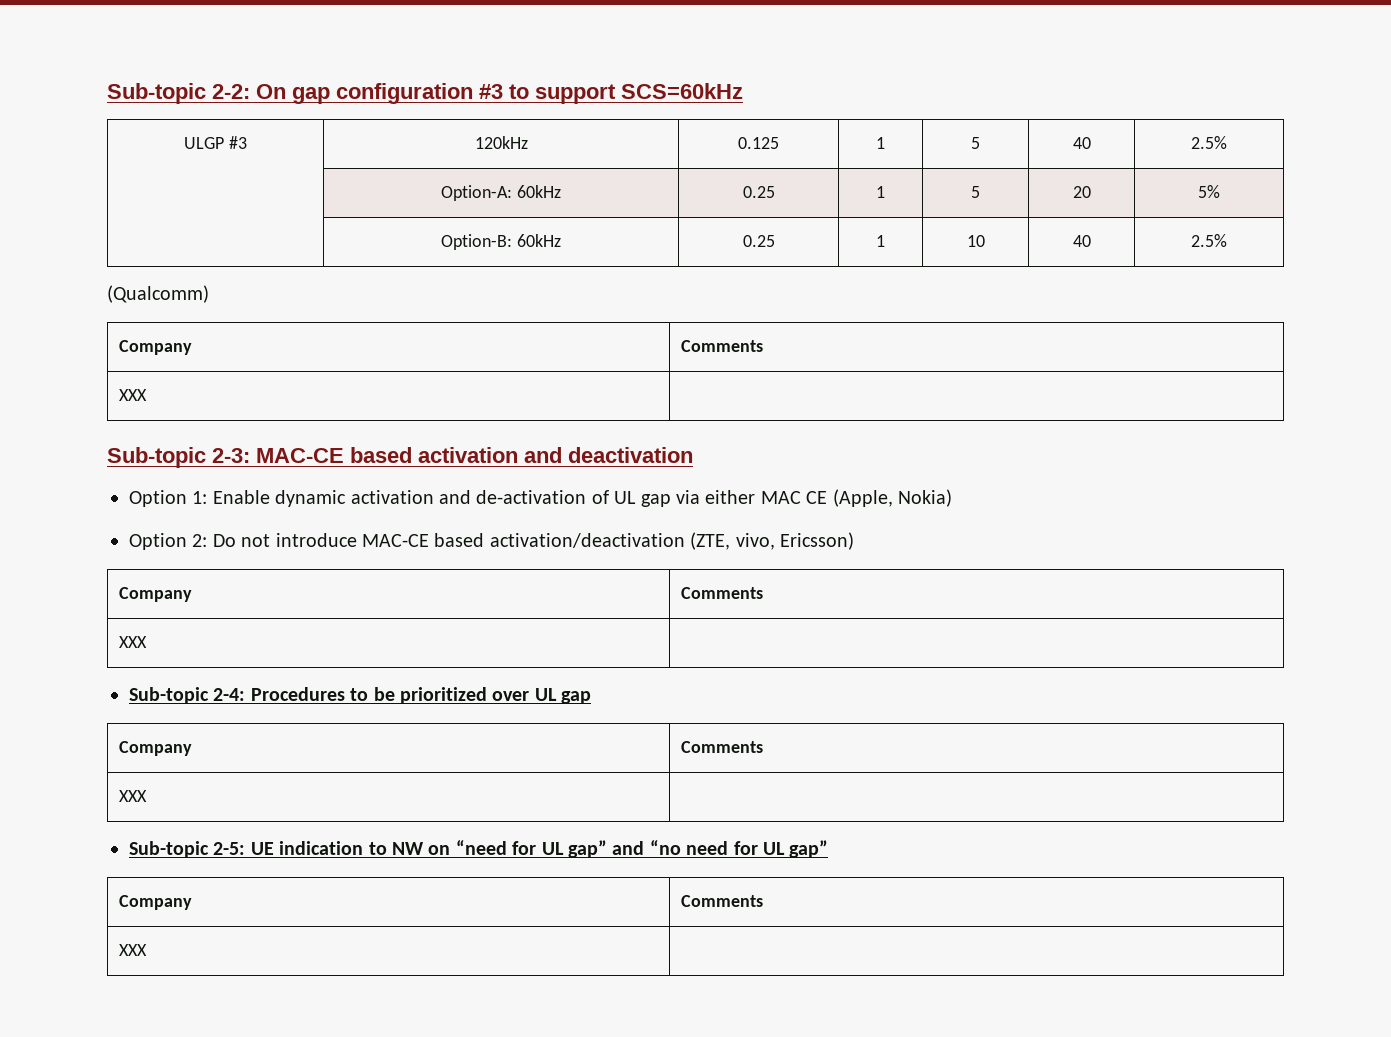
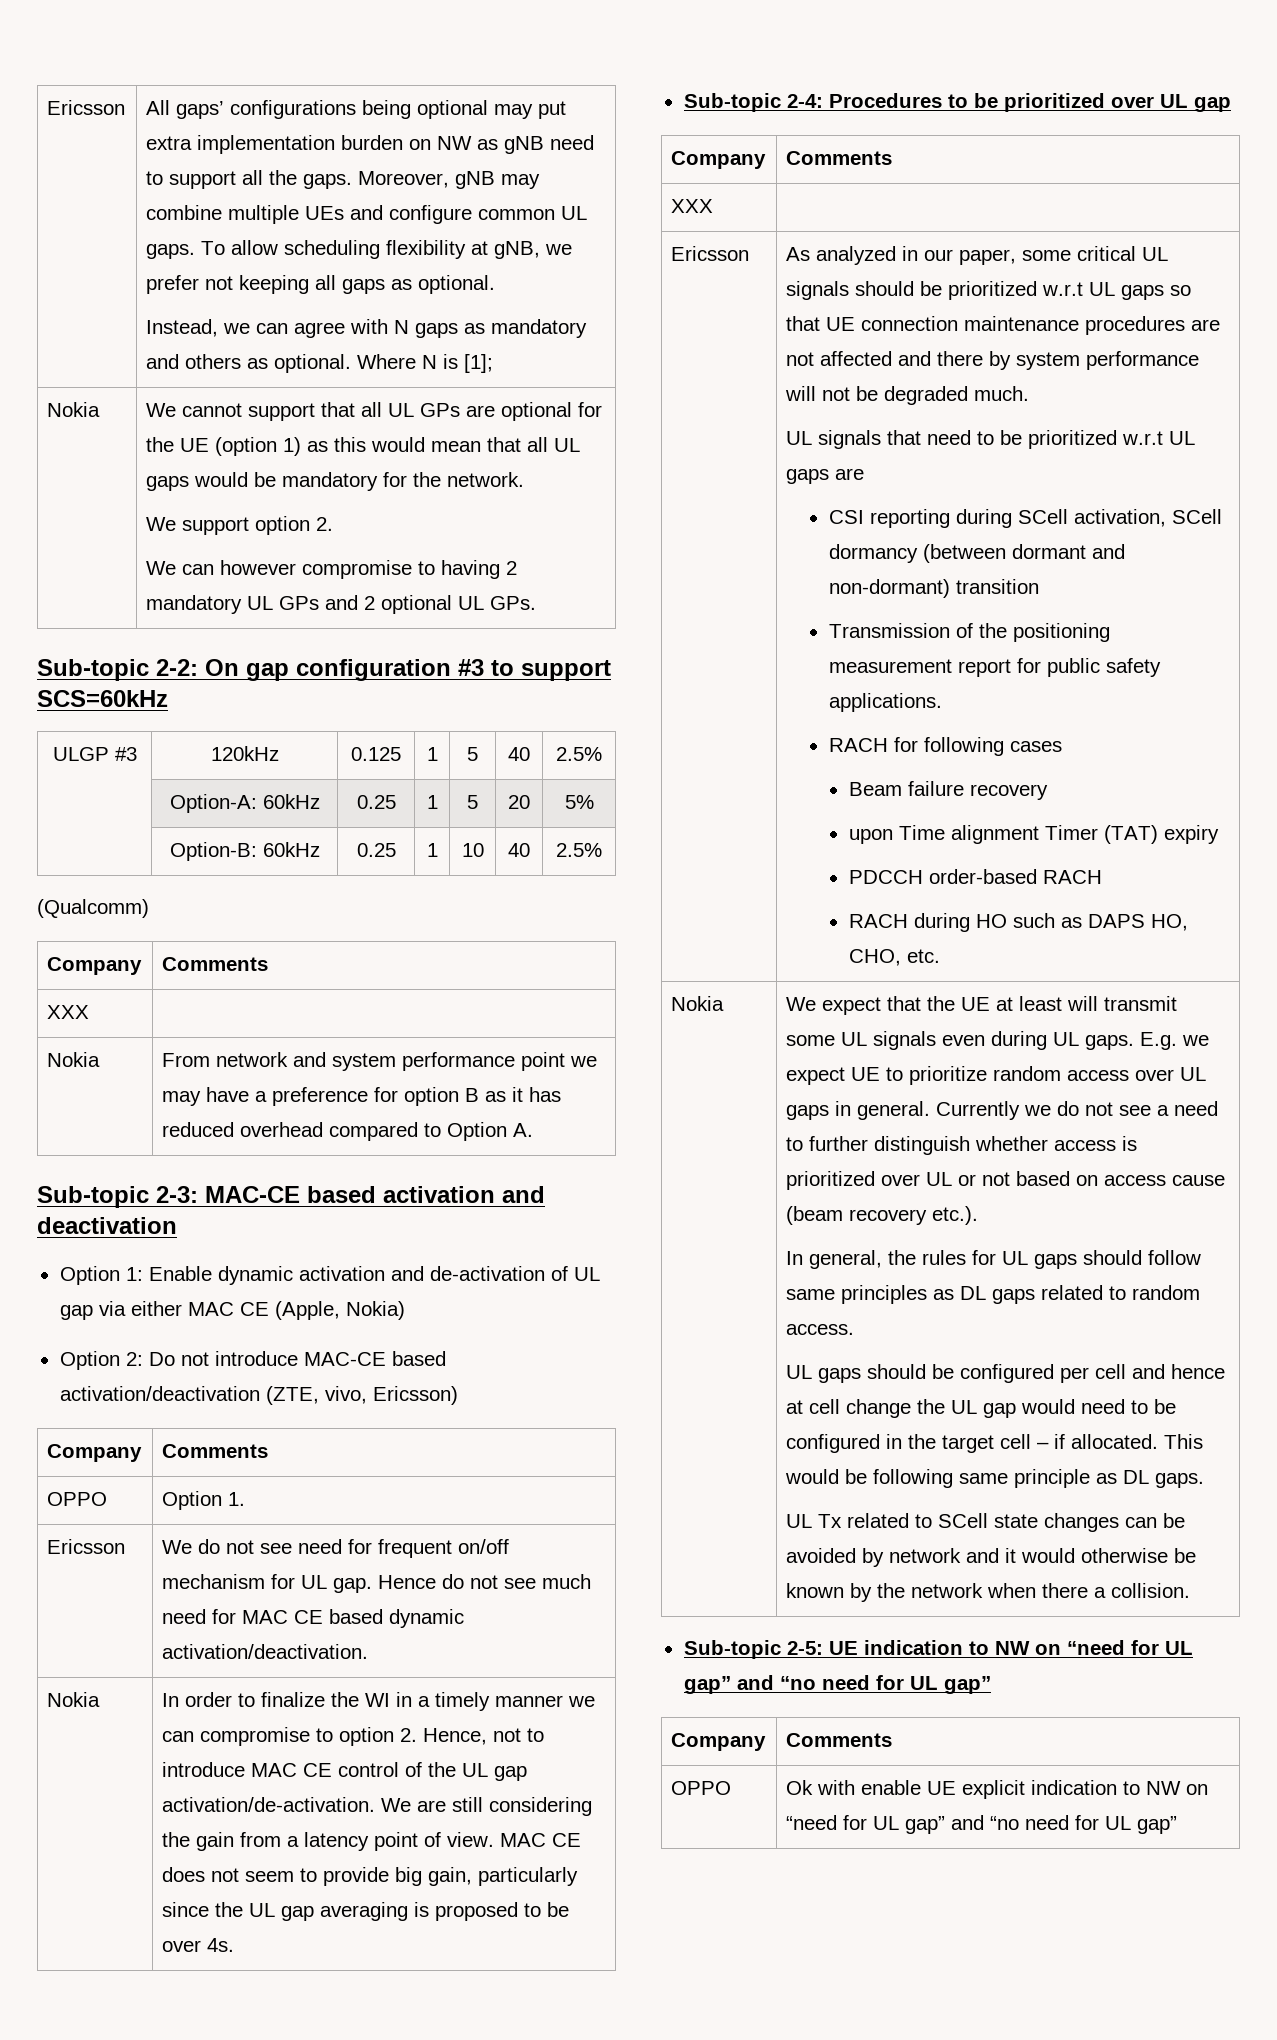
(107, 93) none -> [47,100,126,115] [146,100,567,119] [146,135,595,154] [146,170,541,189] [146,205,588,224] [146,240,573,259] [146,275,496,294] [146,319,588,338] [146,354,494,373] [47,402,101,417] [146,402,603,421] [146,437,581,456] [146,472,525,491] [146,516,334,535] [146,560,518,579] [146,595,537,614] Ericsson | All gaps’ configurations being optional may put extra implementation burden on NW as gNB need to support all the gaps. Moreover, gNB may combine multiple UEs and configure common UL gaps. To allow scheduling flexibility at gNB, we prefer not keeping all gaps as optional. // Instead, we can agree with N gaps as mandatory and others as optional. Where N is [1]; // Nokia | We cannot support that all UL GPs are optional for the UE (option 1) as this would mean that all UL gaps would be mandatory for the network. // We support option 2. // We can however compromise to having 2 mandatory UL GPs and 2 optional UL GPs. //
(148, 395) none -> [47,1052,101,1067] [162,1052,598,1071] [162,1087,562,1106] [162,1122,534,1141] // Nokia | From network and system performance point we may have a preference for option B as it has reduced overhead compared to Option A.
[119,636,148,648] XXX | -> [47,1492,108,1506] [162,1491,246,1510] [47,1539,126,1554] [162,1539,510,1558] [162,1574,592,1593] [162,1609,465,1628] [162,1644,369,1659] [47,1692,101,1707] [162,1692,596,1711] [162,1727,545,1746] [162,1762,528,1781] [162,1797,593,1816] [162,1832,582,1851] [162,1867,579,1886] [162,1902,570,1921] [162,1938,235,1952] OPPO | Option 1. // Ericsson | We do not see need for frequent on/off mechanism for UL gap. Hence do not see much need for MAC CE based dynamic activation/deactivation. // Nokia | In order to finalize the WI in a timely manner we can compromise to option 2. Hence, not to introduce MAC CE control of the UL gap activation/de-activation. We are still considering the gain from a latency point of view. MAC CE does not seem to provide big gain, particularly since the UL gap averaging is proposed to be over 4s.
(148, 796) none -> [671,246,750,261] [786,246,1169,265] [786,281,1192,300] [786,316,1221,335] [786,351,1200,370] [785,386,1030,405] [786,430,1196,449] [786,468,865,484] [828,509,1222,528] [828,544,1125,563] [828,579,1039,598] [828,623,1110,642] [828,658,1161,677] [828,693,942,712] [828,737,1062,756] [848,781,1048,800] [848,825,1219,844] [848,869,1102,884] [848,913,1188,932] [848,949,940,966] [671,996,725,1011] [786,996,1178,1015] [786,1031,1210,1050] [786,1066,1207,1085] [786,1101,1219,1120] [786,1136,1138,1155] [786,1171,1226,1190] [786,1206,979,1225] [786,1250,1202,1269] [786,1285,1201,1304] [786,1324,855,1335] [786,1364,1226,1383] [786,1399,1177,1418] [786,1434,1204,1453] [785,1469,1205,1488] [786,1513,1186,1532] [786,1548,1197,1567] [786,1583,1191,1602] // Ericsson | As analyzed in our paper, some critical UL signals should be prioritized w.r.t UL gaps so that UE connection maintenance procedures are not affected and there by system performance will not be degraded much. // UL signals that need to be prioritized w.r.t UL gaps are // CSI reporting during SCell activation, SCell dormancy (between dormant and non-dormant) transition // Transmission of the positioning measurement report for public safety applications. // RACH for following cases // Beam failure recovery // upon Time alignment Timer (TAT) expiry // PDCCH order-based RACH // RACH during HO such as DAPS HO, CHO, etc. // Nokia | We expect that the UE at least will transmit some UL signals even during UL gaps. E.g. we expect UE to prioritize random access over UL gaps in general. Currently we do not see a need to further distinguish whether access is prioritized over UL or not based on access cause (beam recovery etc.). // In general, the rules for UL gaps should follow same principles as DL gaps related to random access. // UL gaps should be configured per cell and hence at cell change the UL gap would need to be configured in the target cell – if allocated. This would be following same principle as DL gaps. // UL Tx related to SCell state changes can be avoided by network and it would otherwise be known by the network when there a collision.
[119,944,148,956] XXX | -> [671,1781,732,1795] [786,1780,1209,1799] [786,1815,1178,1834] OPPO | Ok with enable UE explicit indication to NW on “need for UL gap” and “no need for UL gap”

